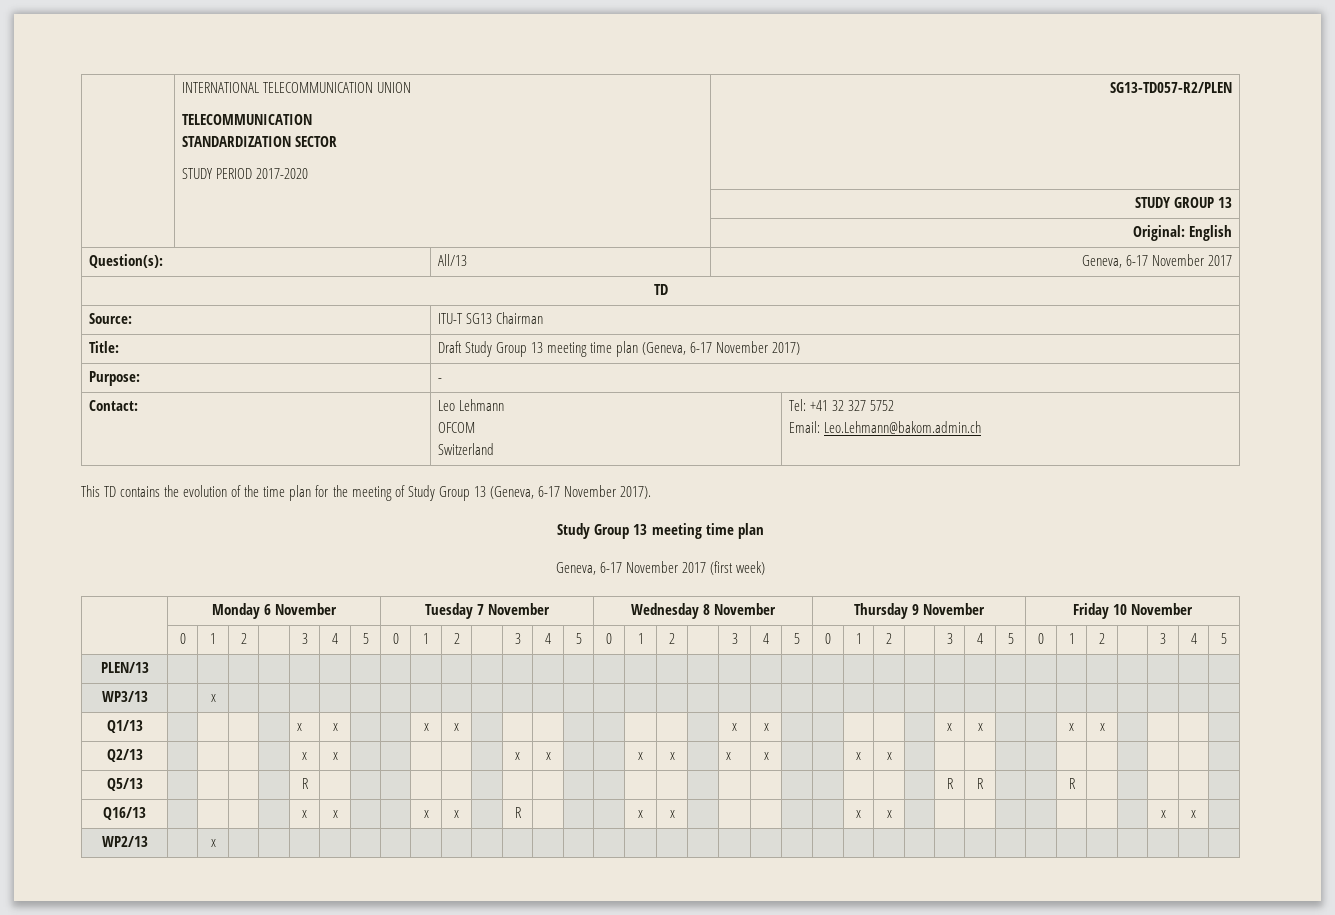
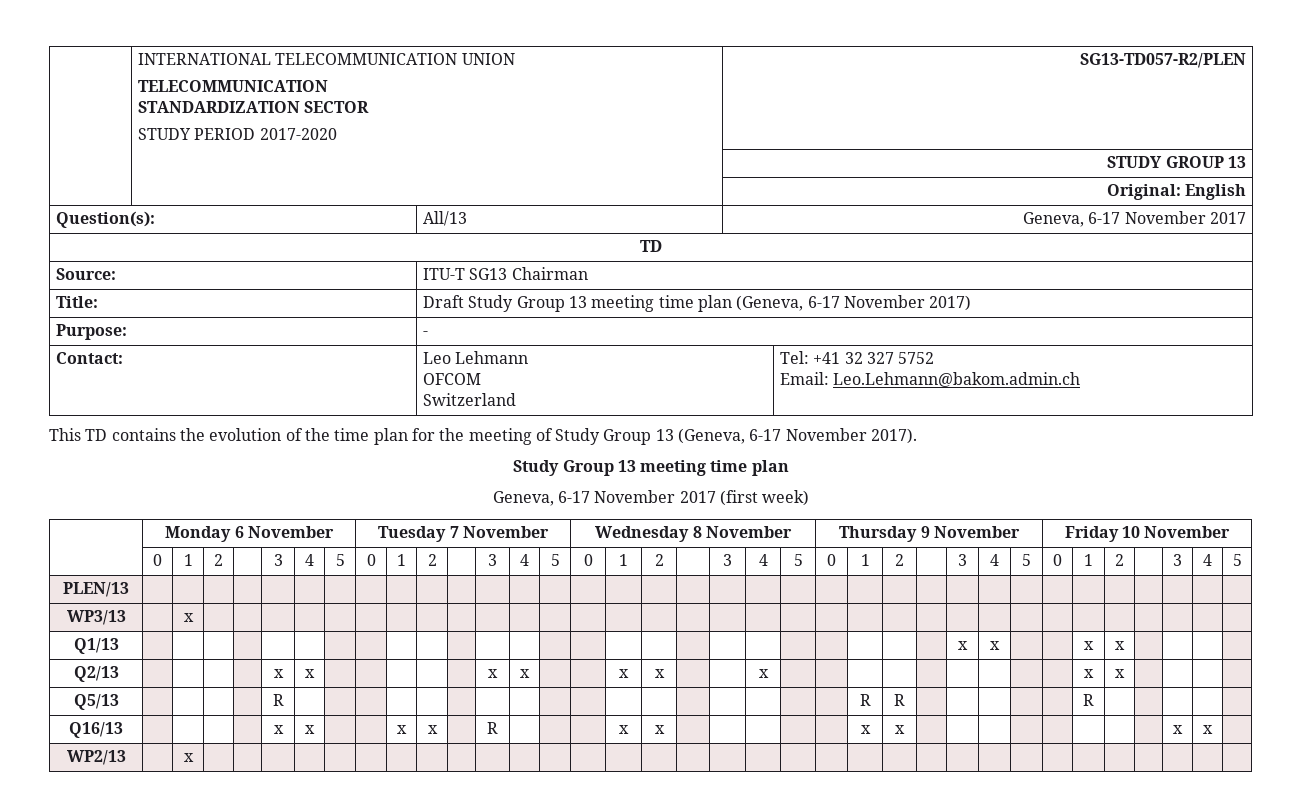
[296,723,302,731] [332,723,338,731] [423,723,429,731] [454,723,459,731] [732,723,737,731] [763,723,769,731] x | x | | | x | x | | | | | | | | | x | x -> (119, 646) | | | | | | | | | | | | | | |
[725,752,731,760] [763,752,769,760] [856,752,861,760] [886,752,892,760] x | x | | | x | x | | | | | | | | | -> [758,669,769,678] [1084,669,1094,678] [1115,669,1125,678] | x | | | | | | | | | | x | x | |
[946,778,954,789] [977,778,984,789] | | | R | R -> [859,694,871,706] [894,694,905,706] R | R | | |

